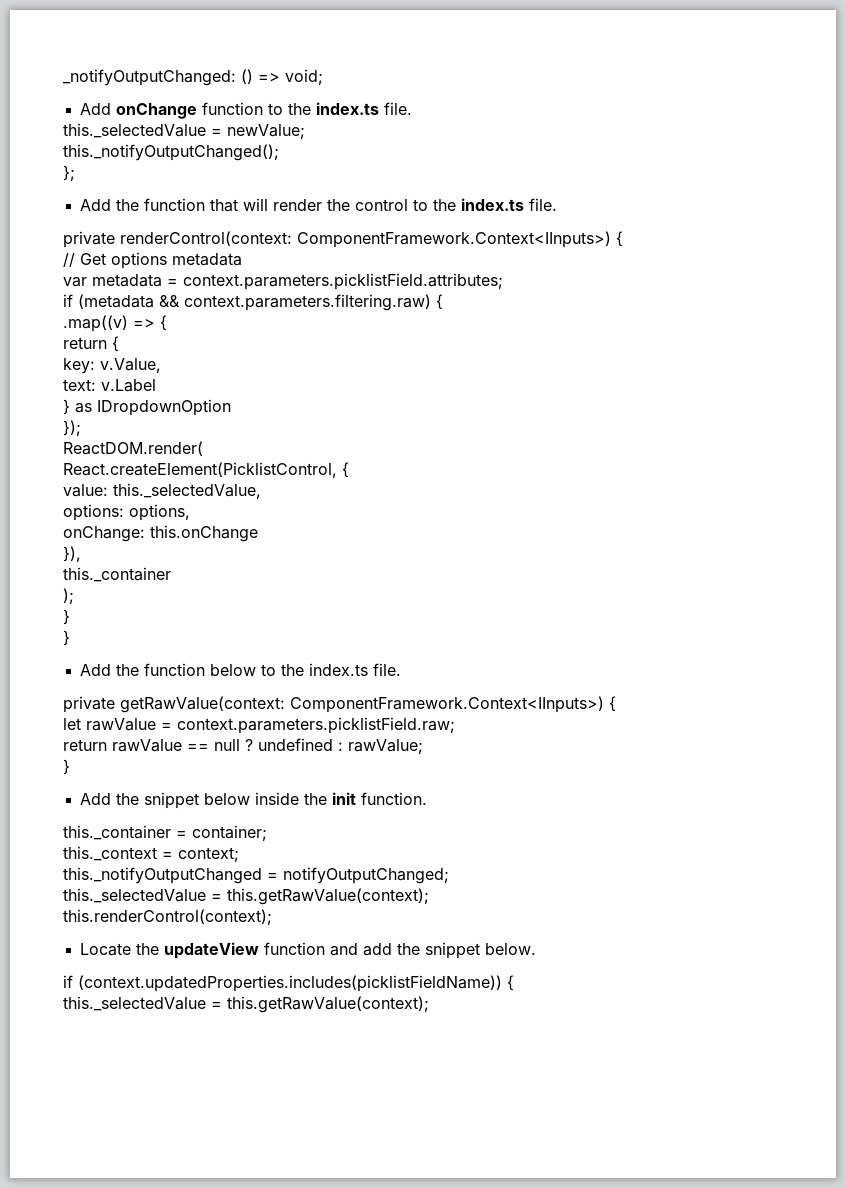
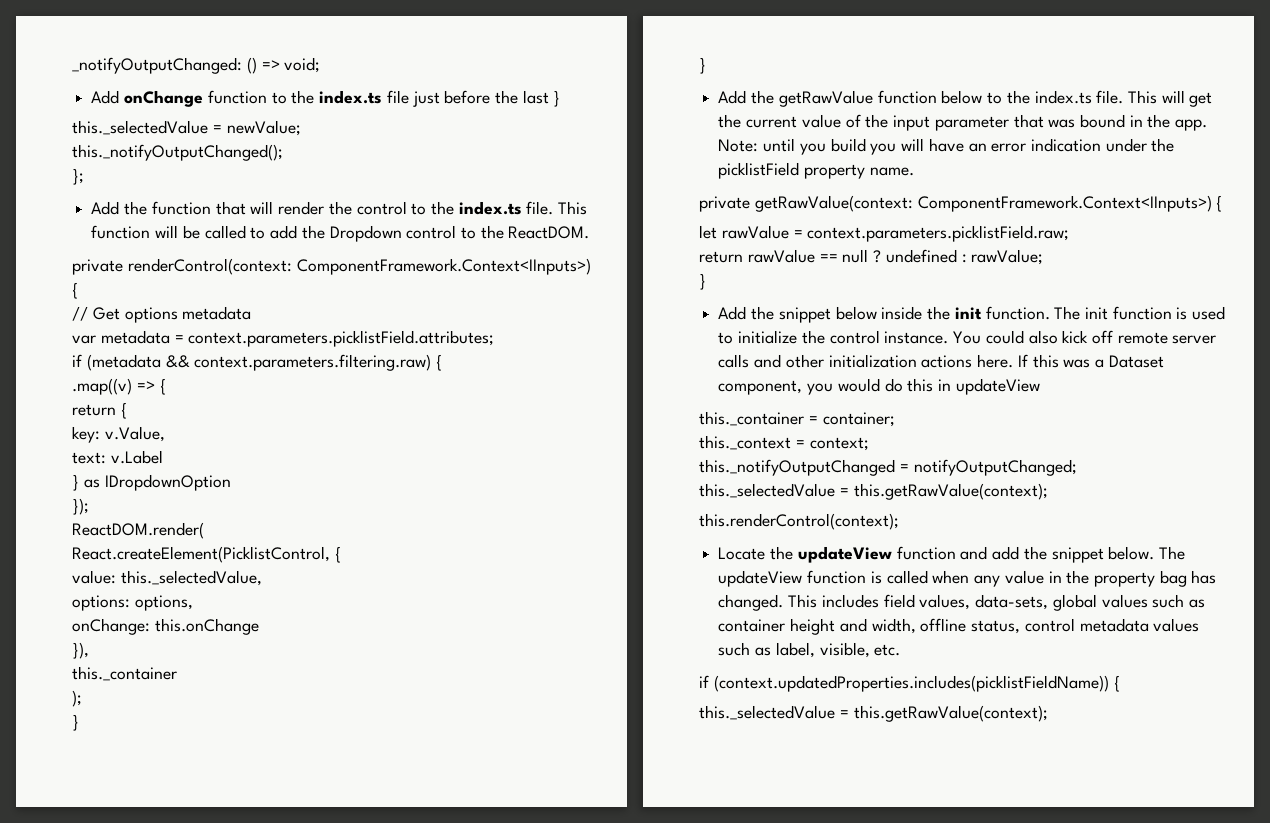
[384,102,413,115] file. -> [386,90,561,107] file just before the last }
(558, 204) none -> [558,201,588,215] [91,225,590,242] This function will be called to add the Dropdown control to the ReactDOM.
(140, 670) none -> [778,90,873,107] getRawValue
(402, 669) none -> [1128,90,1213,107] [718,114,1208,131] [718,138,1175,155] [718,162,914,179] This will get the current value of the input parameter that was bound in the app. Note: until you build you will have an error indication under the picklistField property name.
(428, 798) none -> [1054,306,1226,320] [718,330,1217,344] [718,354,1164,368] [718,378,1040,395] The init function is used to initialize the control instance. You could also kick off remote server calls and other initialization actions here. If this was a Dataset component, you would do this in updateView
(537, 949) none -> [1159,546,1186,560] [718,570,1217,587] [718,594,1206,611] [718,618,1200,635] [718,642,901,658] The updateView function is called when any value in the property bag has changed. This includes field values, data-sets, global values such as container height and width, offline status, control metadata values such as label, visible, etc.

